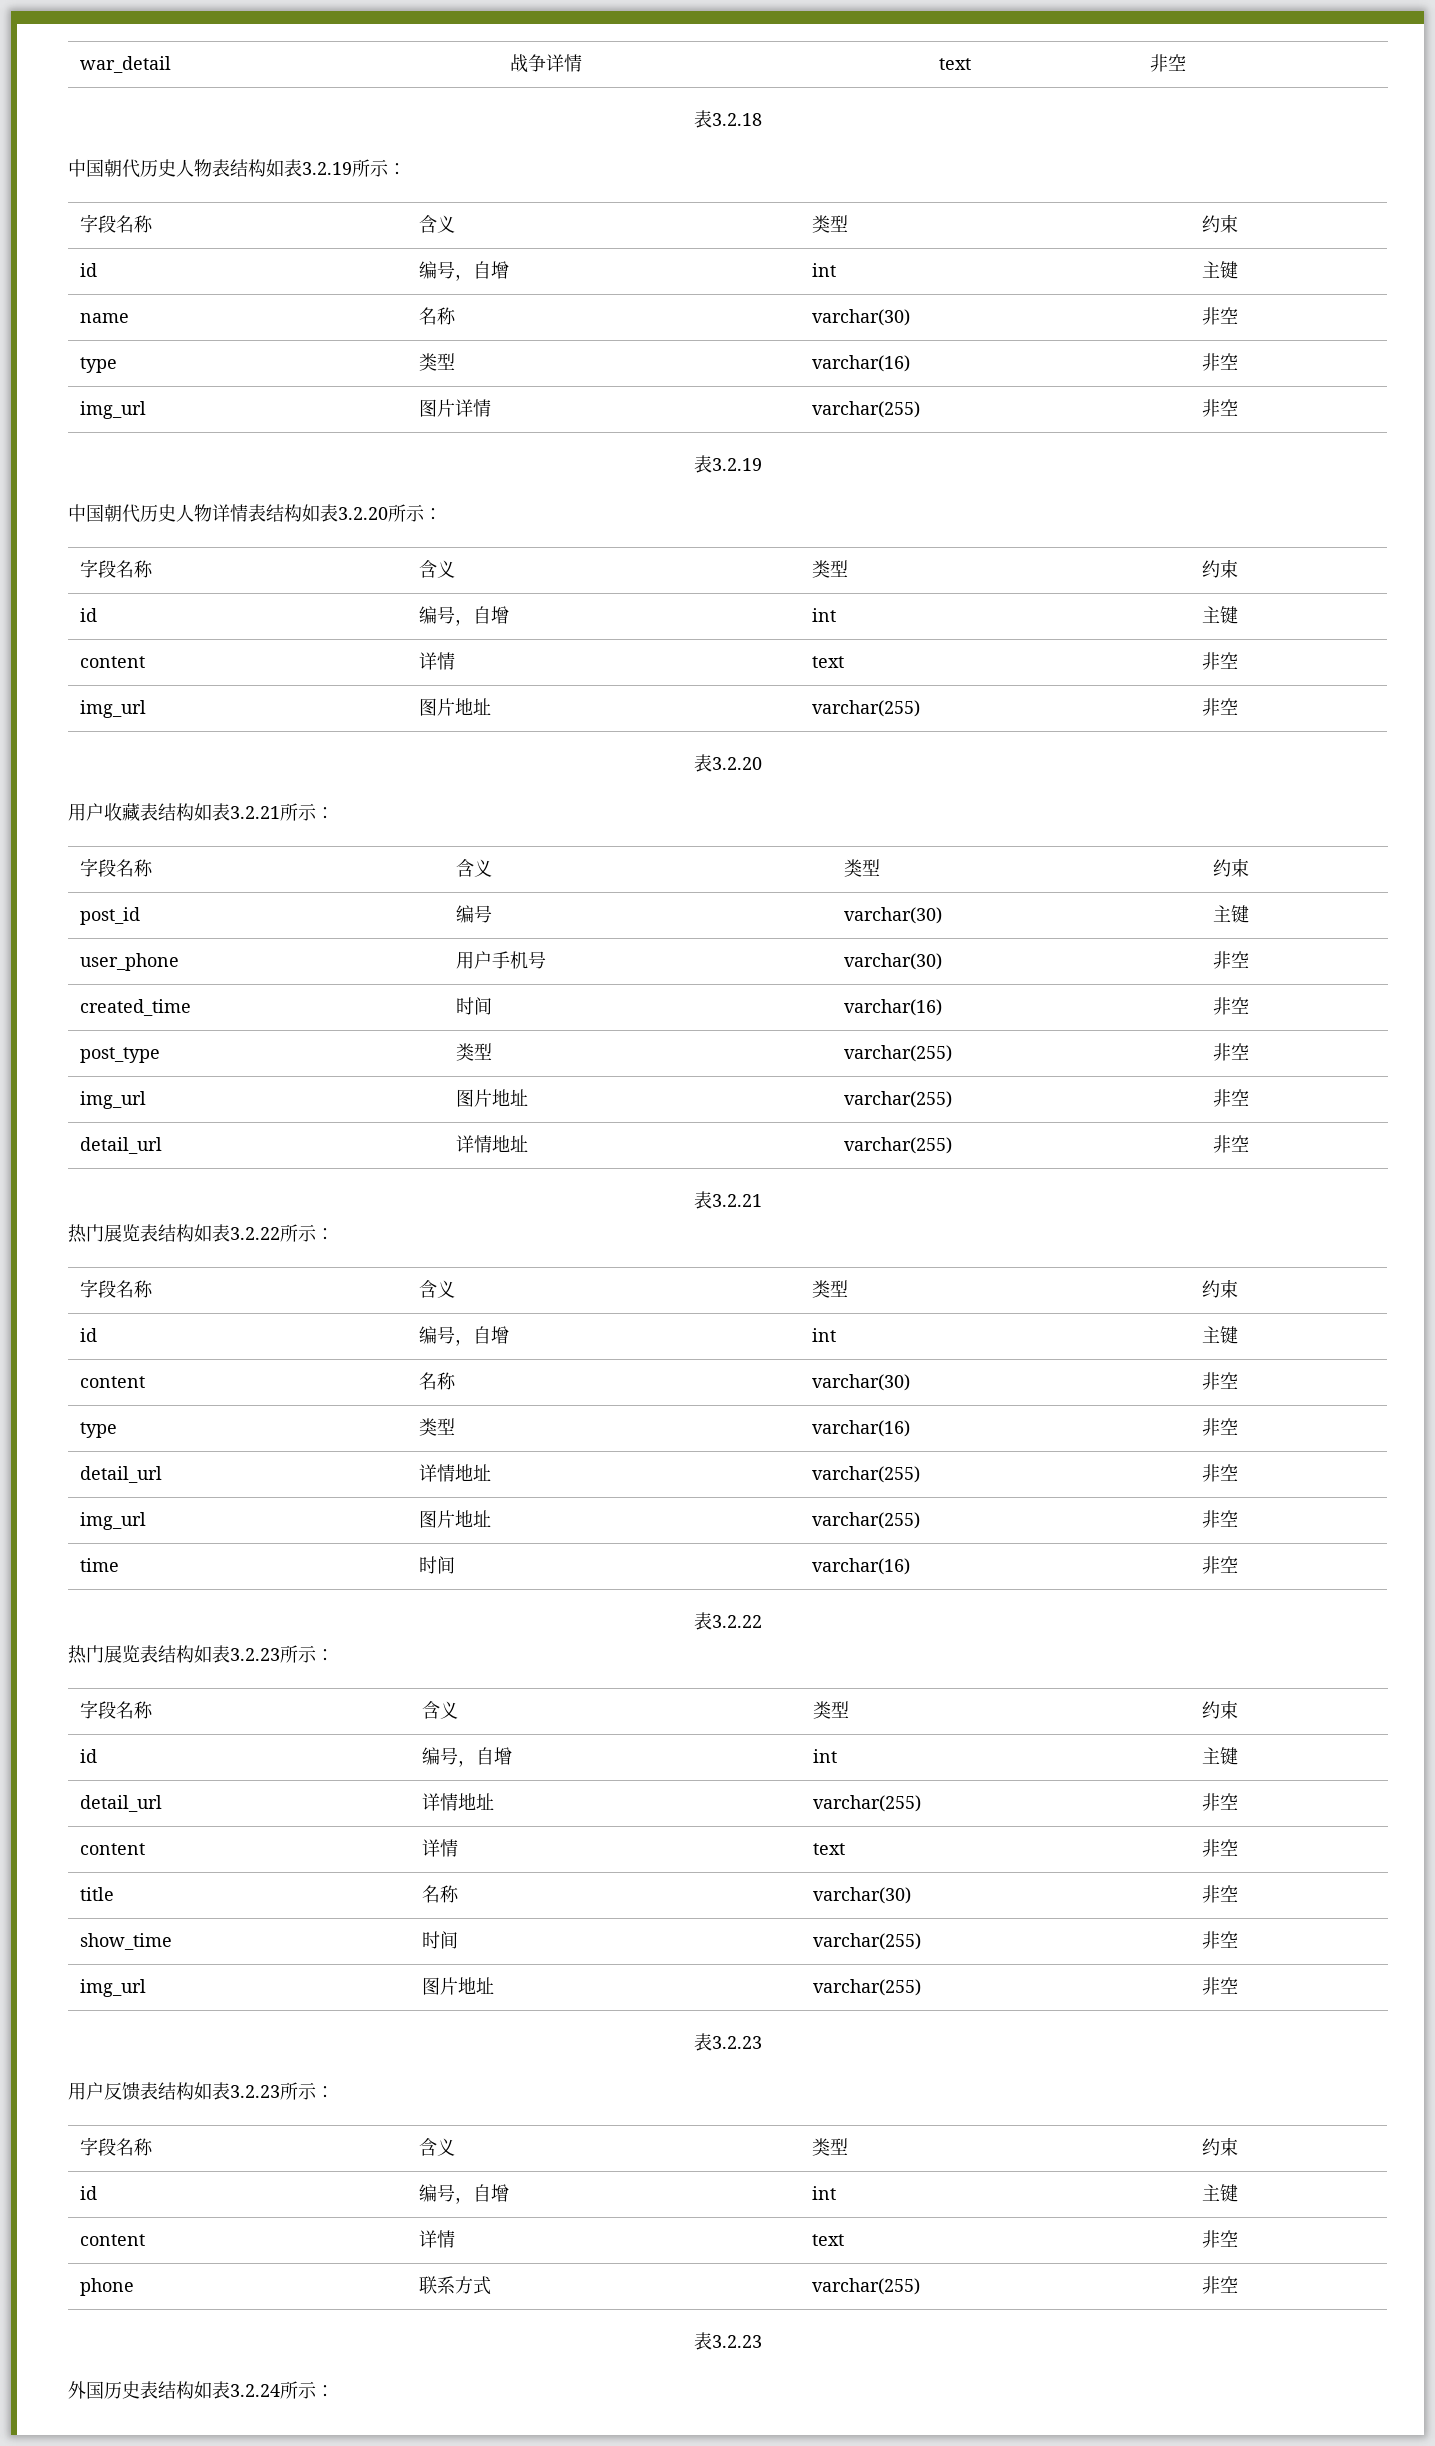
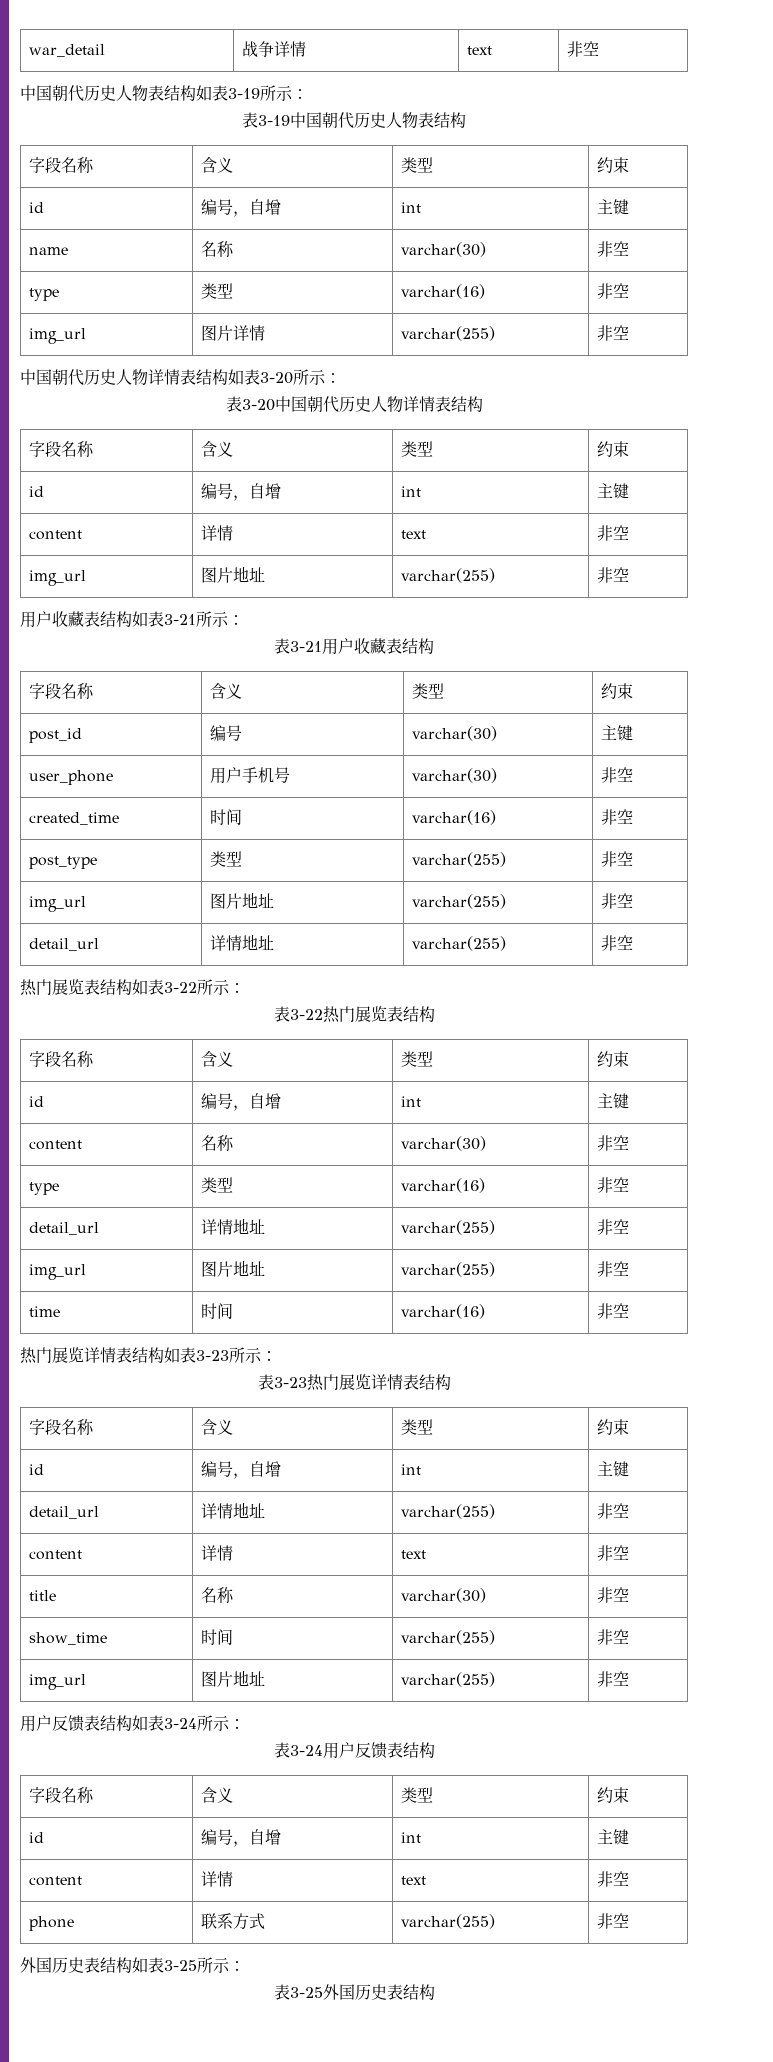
[694,110,762,128] // 表3.2.18 -> (600, 48) none
[302,159,406,177] 3.2.19所示： -> [228,85,308,101] [242,112,466,129] 3-19所示： // 表3-19中国朝代历史人物表结构
[694,455,762,473] // 表3.2.19 -> (630, 332) none
[338,504,442,522] 3.2.20所示： -> [260,369,341,385] [225,396,483,413] 3-20所示： // 表3-20中国朝代历史人物详情表结构
[694,754,762,772] // 表3.2.20 -> (630, 574) none
[230,803,334,821] 3.2.21所示： -> [164,611,244,627] [274,638,434,655] 3-21所示： // 表3-21用户收藏表结构
[694,1191,762,1209] [68,1224,334,1243] // 表3.2.21 // 热门展览表结构如表3.2.22所示： -> [20,979,245,996] [273,1006,435,1023] // 热门展览表结构如表3-22所示： // 表3-22热门展览表结构
[694,1612,762,1630] [68,1645,334,1664] // 表3.2.22 // 热门展览表结构如表3.2.23所示： -> [20,1347,277,1364] [257,1374,451,1391] // 热门展览详情表结构如表3-23所示： // 表3-23热门展览详情表结构
[694,2033,762,2051] // 表3.2.23 -> (630, 1678) none
[230,2082,334,2100] 3.2.23所示： -> [164,1715,245,1731] [273,1742,435,1759] 3-24所示： // 表3-24用户反馈表结构
[694,2332,762,2350] // 表3.2.23 -> (630, 1920) none
[230,2381,334,2399] 3.2.24所示： -> [164,1957,245,1973] [273,1984,435,2000] 3-25所示： // 表3-25外国历史表结构

